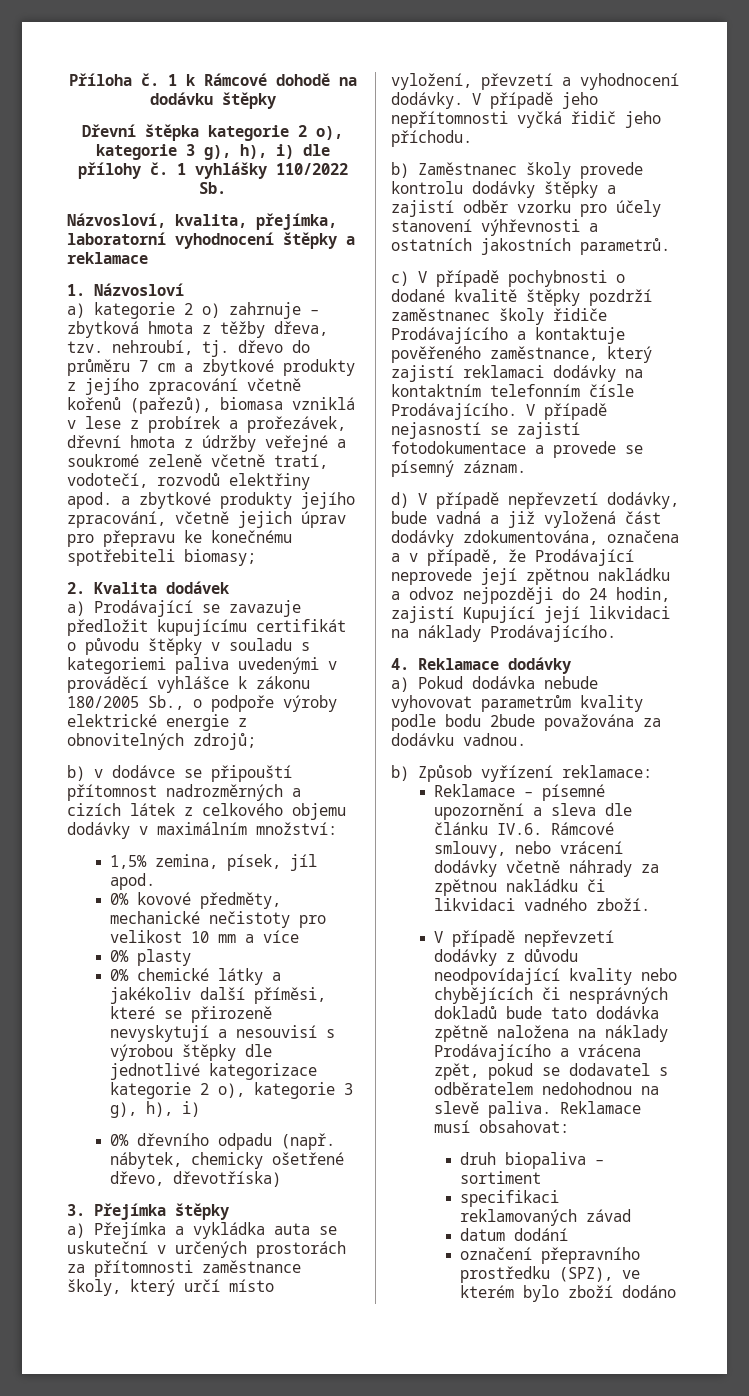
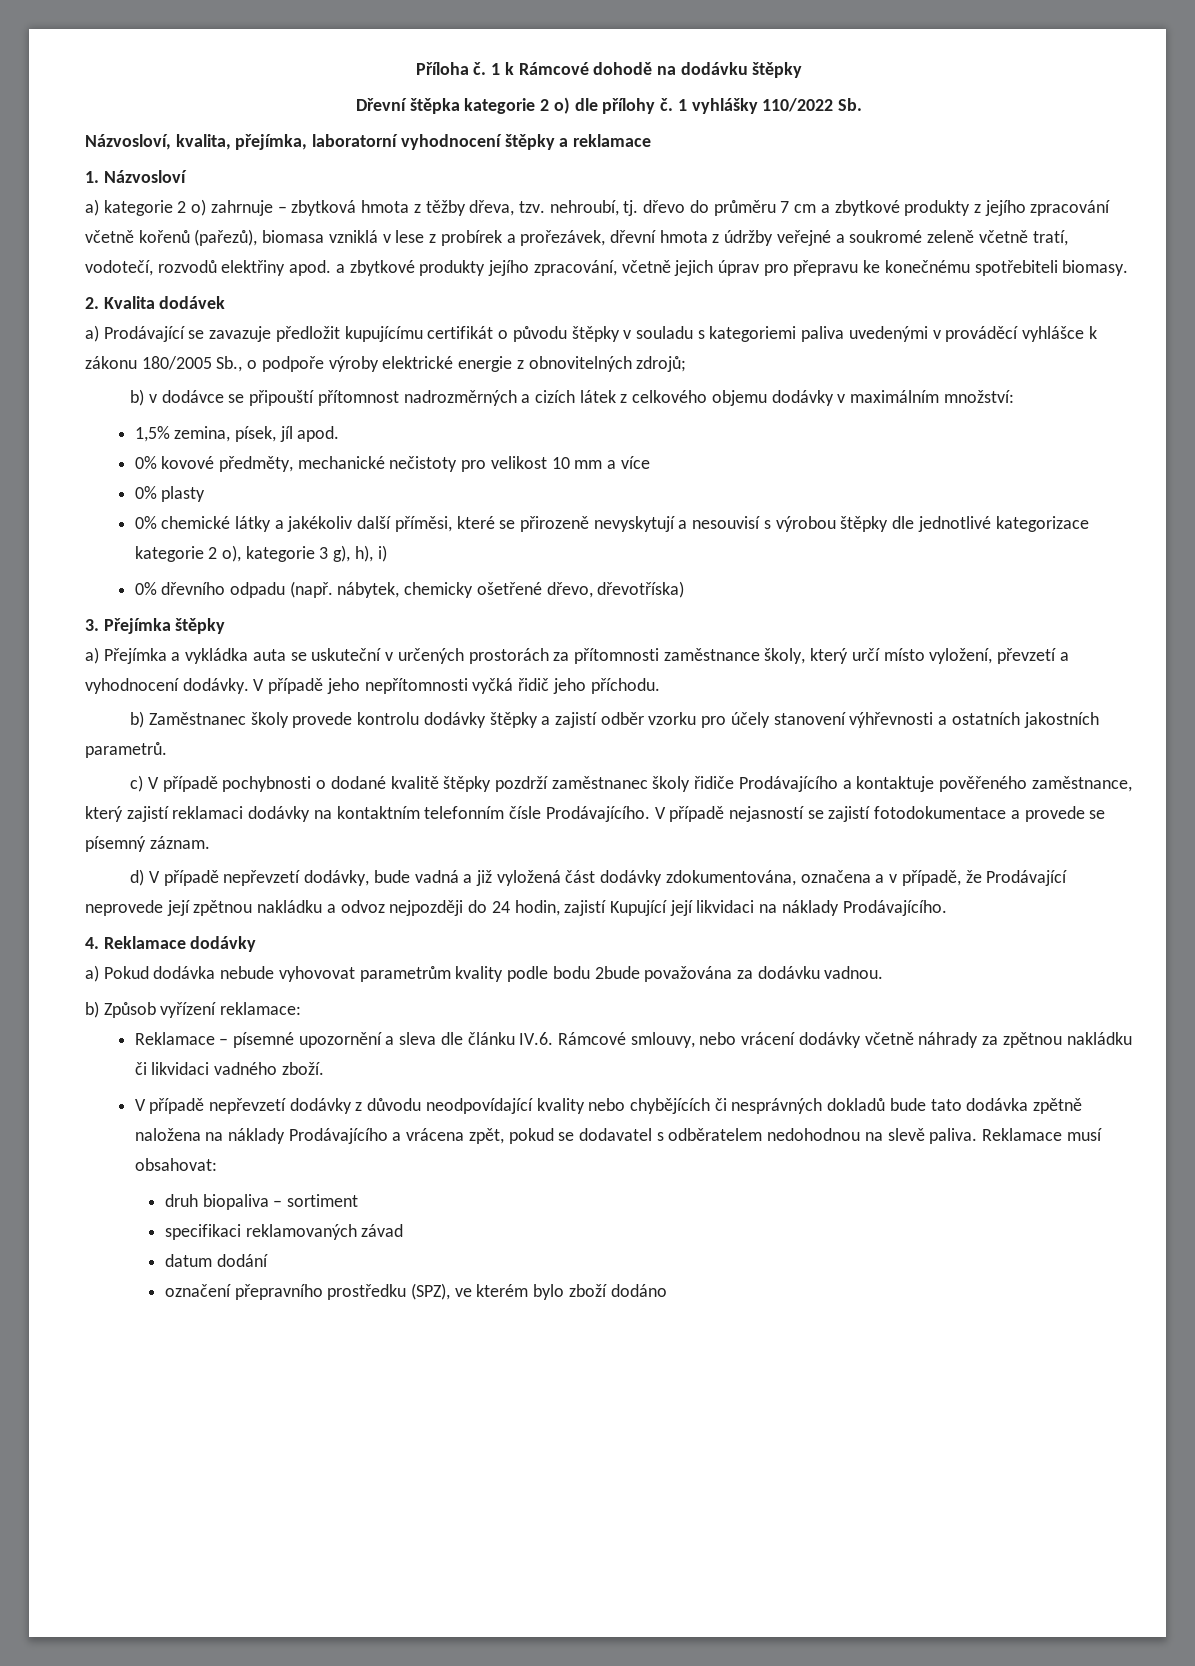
[316,126,343,140] [95,144,294,160] o), kategorie 3 g), h), i) -> [553,97,570,114] o)
[184,549,256,566] biomasy; -> [1062,260,1129,276] biomasy.

